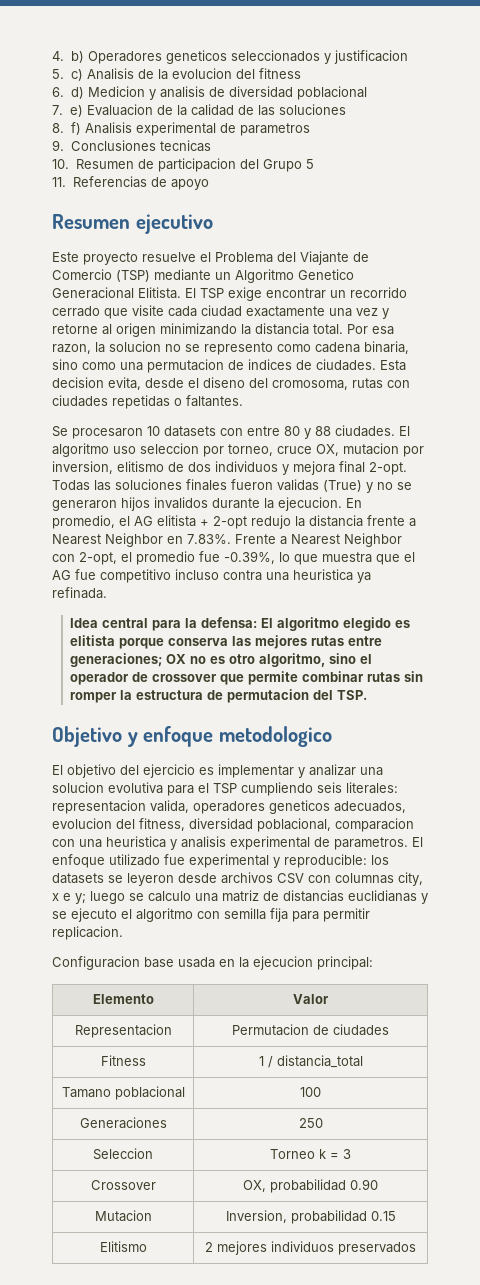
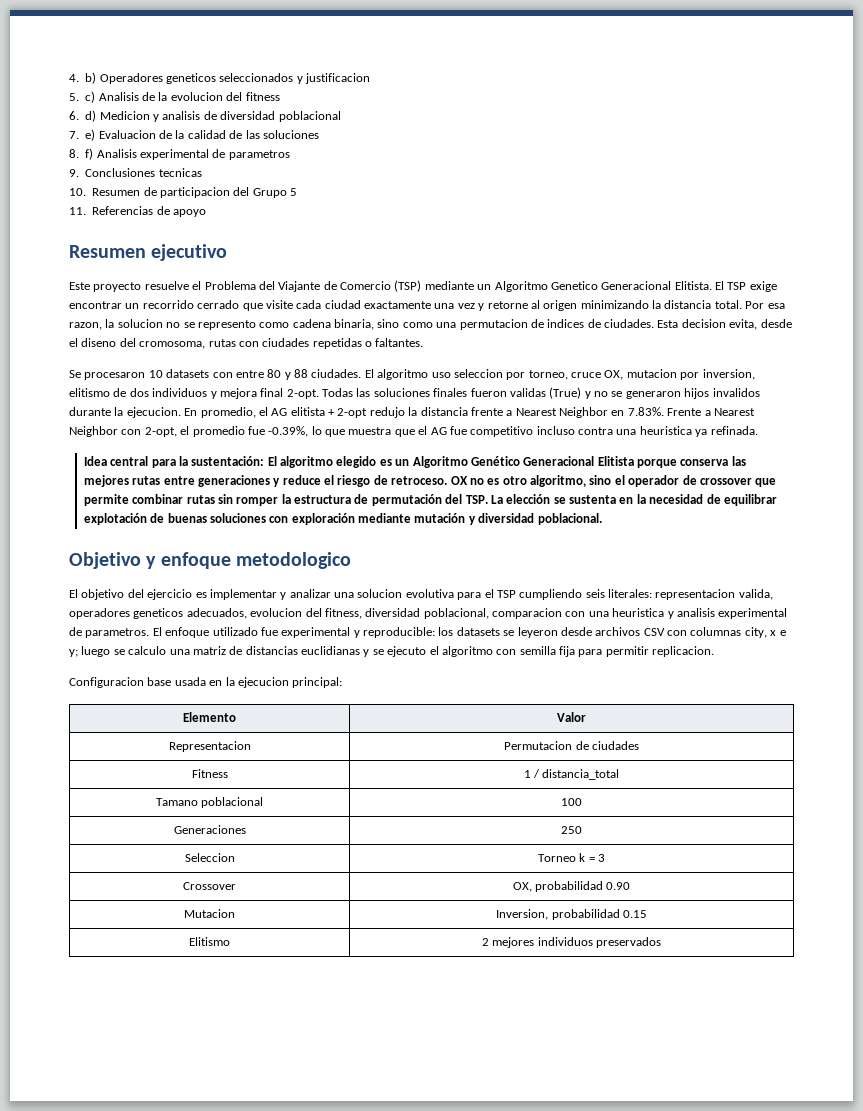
[201,617,258,628] defensa: -> [191,456,265,466] sustentación:
[70,635,116,646] elitista -> [395,456,634,468] un Algoritmo Genético Generacional Elitista
[70,653,163,667] generaciones; -> [197,475,448,487] generaciones y reduce el riesgo de retroceso.
[227,689,310,703] permutacion -> [371,494,442,506] permutación
(368, 695) none -> [490,494,777,506] [83,513,602,525] La elección se sustenta en la necesidad de equilibrar explotación de buenas soluciones con exploración mediante mutación y diversidad poblacional.

